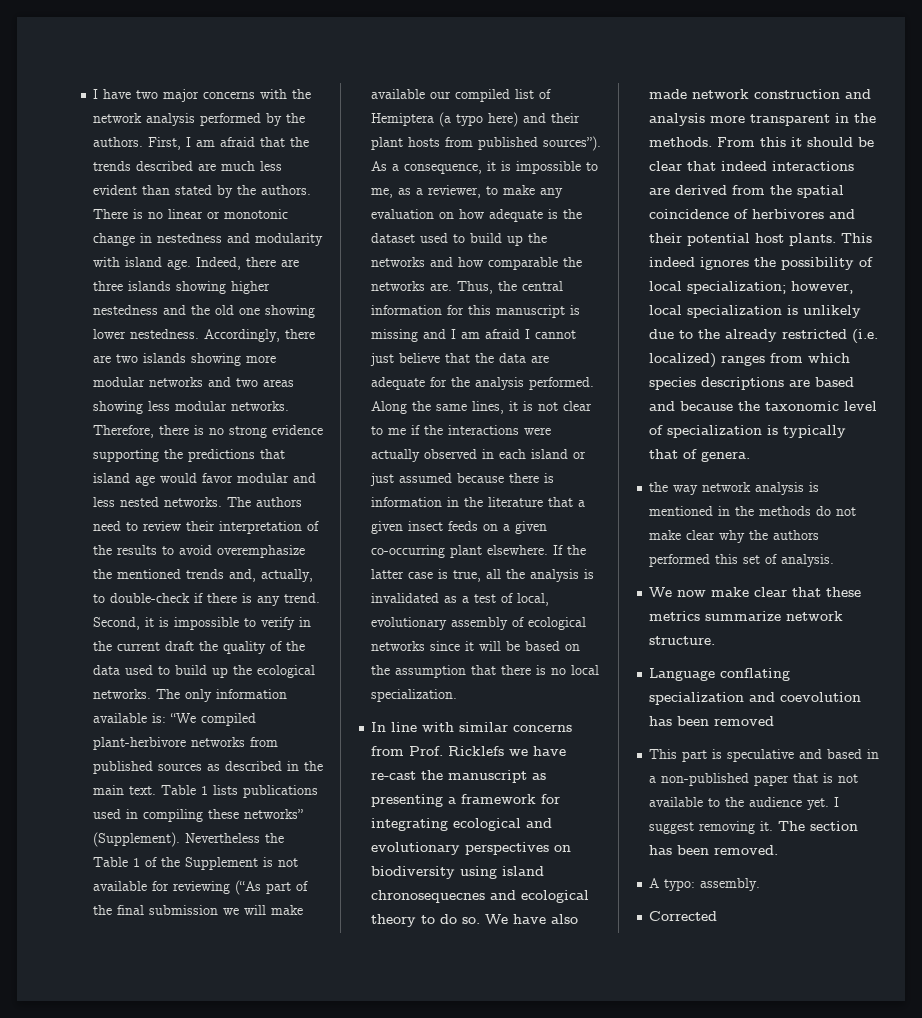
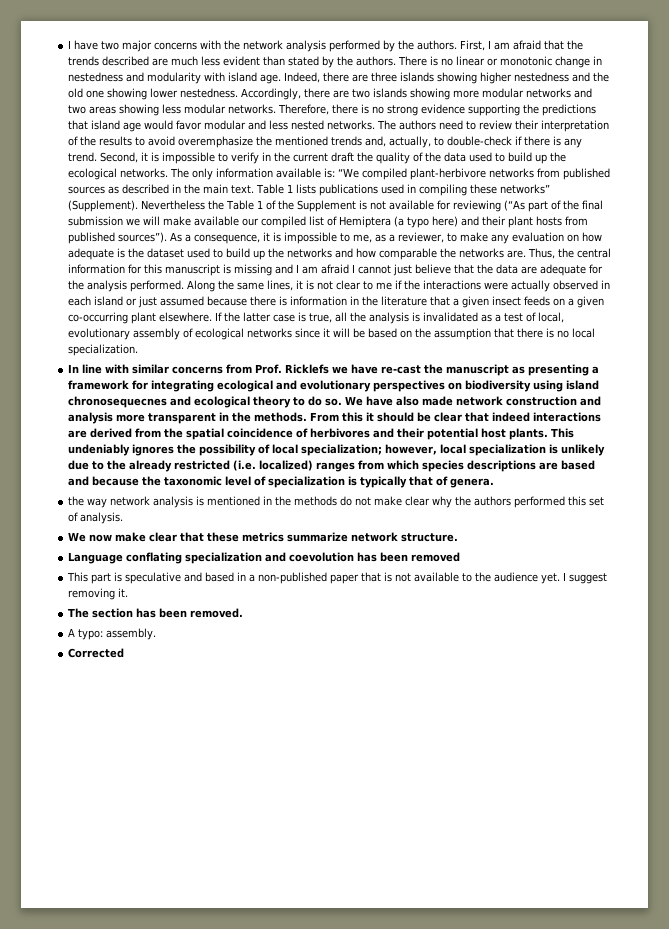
[649,257,696,267] indeed -> [68,444,131,456] undeniably
(774, 826) none -> (129, 592) //

